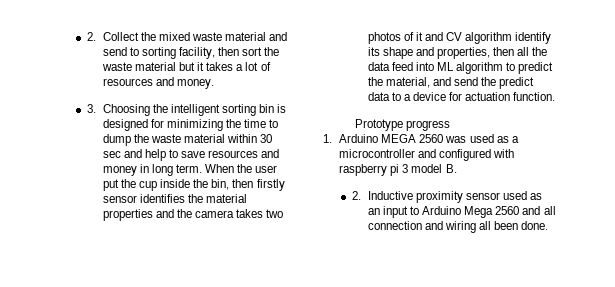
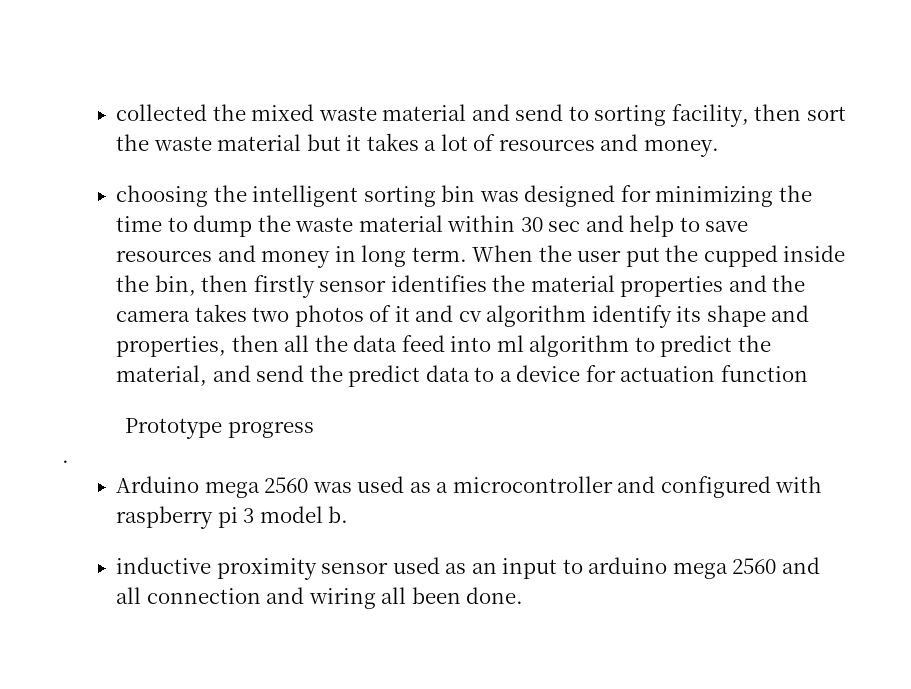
[86,32,139,41] 2. Collect -> [116,104,208,121] collected
[86,104,150,116] 3. Choosing -> [116,185,209,207] choosing
[277,104,287,113] is -> [479,191,519,202] was
[139,181,158,191] cup -> [703,245,778,267] cupped
[446,32,463,41] CV -> [458,311,482,322] cv
[437,62,455,71] ML -> [496,335,524,352] ml
[513,92,556,101] function. -> [720,365,808,382] function
[323,134,417,143] 1. Arduino MEGA -> [62,460,69,463] [116,476,260,498] . // Arduino mega
[445,164,457,173] [351,191,413,200] B. // 2. Inductive -> [328,506,349,523] [116,557,212,574] b. // inductive
[422,206,494,218] Arduino Mega -> [588,557,728,579] arduino mega

